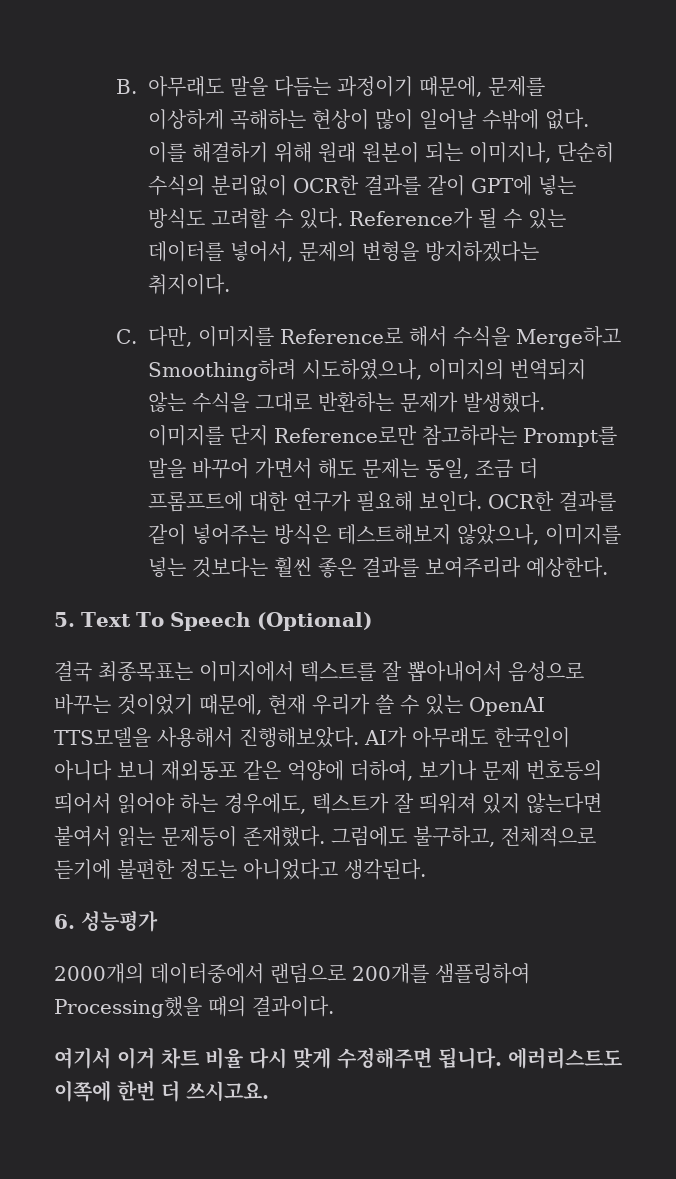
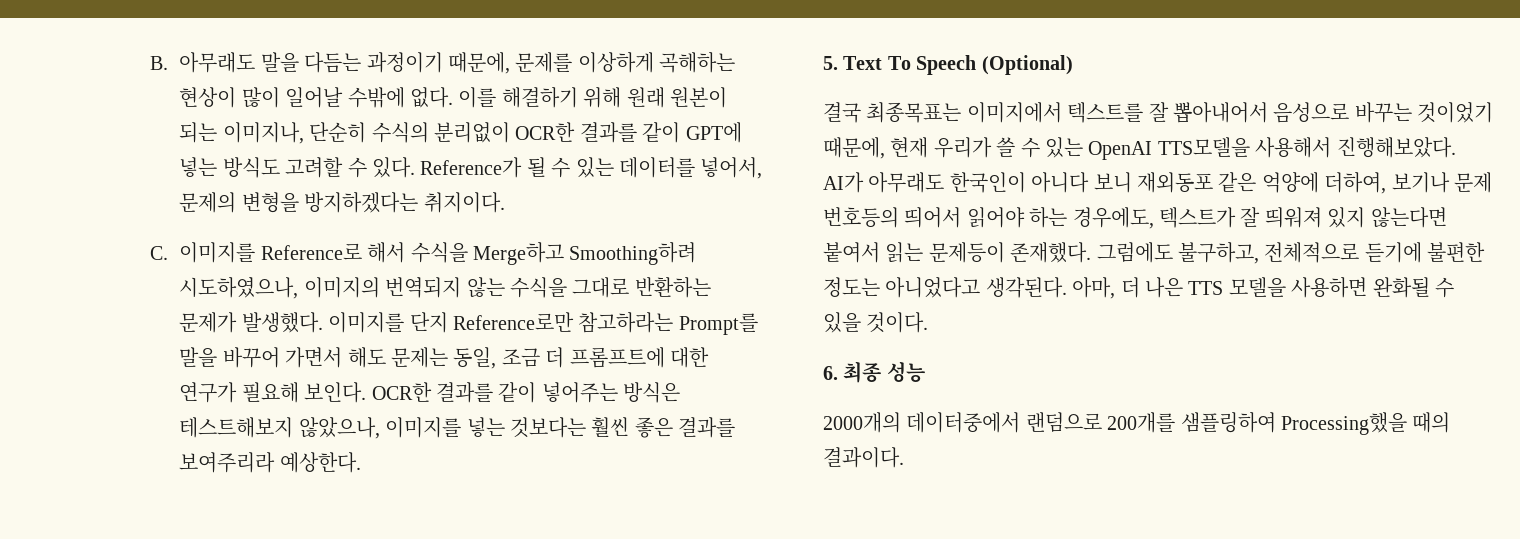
[147,326,192,347] 다만, -> (168, 253) none
(426, 869) none -> [1072,277,1454,299] [823,312,929,333] 아마, 더 나은 TTS 모델을 사용하면 완화될 수 있을 것이다.
[81,910,158,932] 성능평가 -> [843,361,925,383] 최종 성능
[54,1047,622,1069] [54,1080,269,1102] // 여기서 이거 차트 비율 다시 맞게 수정해주면 됩니다. 에러리스트도 이쪽에 한번 더 쓰시고요. -> (904, 457) none

